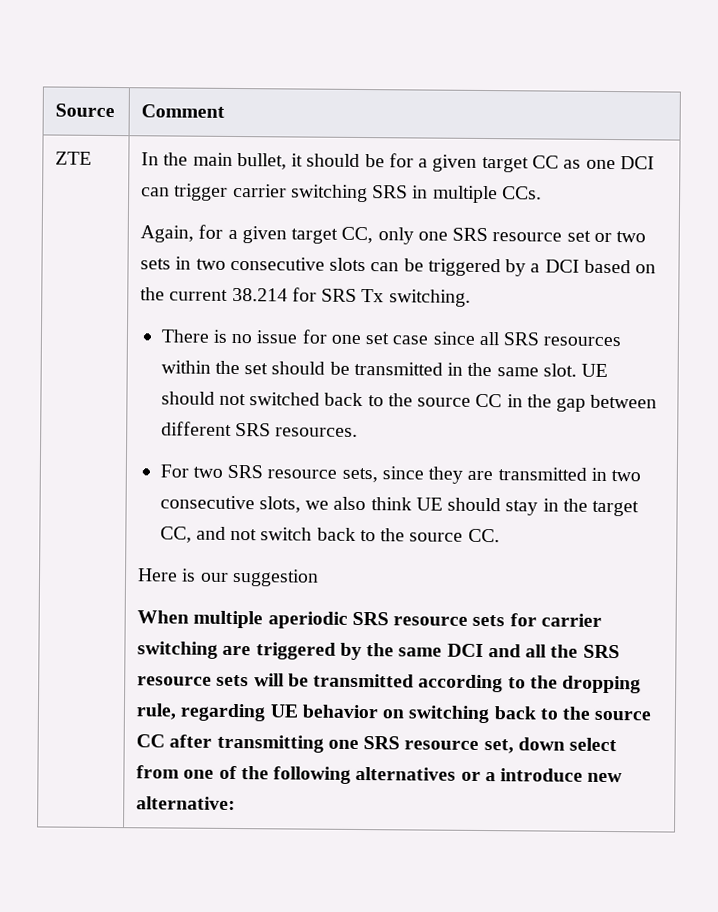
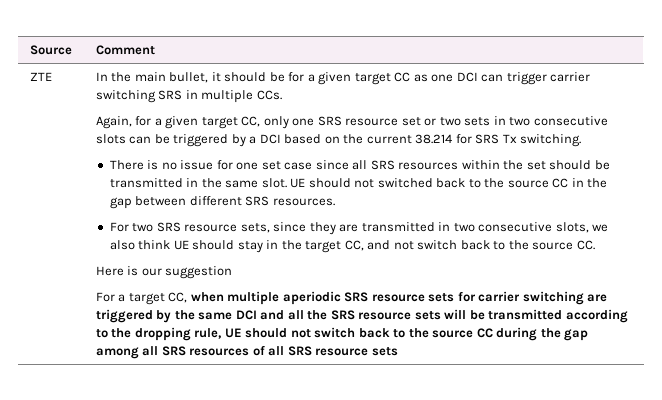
[137,610,190,624] When -> [95,292,224,305] For a target CC, when
[180,703,652,724] [136,734,618,754] [136,765,623,784] [136,796,237,811] regarding UE behavior on switching back to the source CC after transmitting one SRS resource set, down select from one of the following alternatives or a introduce new alternative: -> [224,327,589,341] [95,345,398,359] UE should not switch back to the source CC during the gap among all SRS resources of all SRS resource sets

